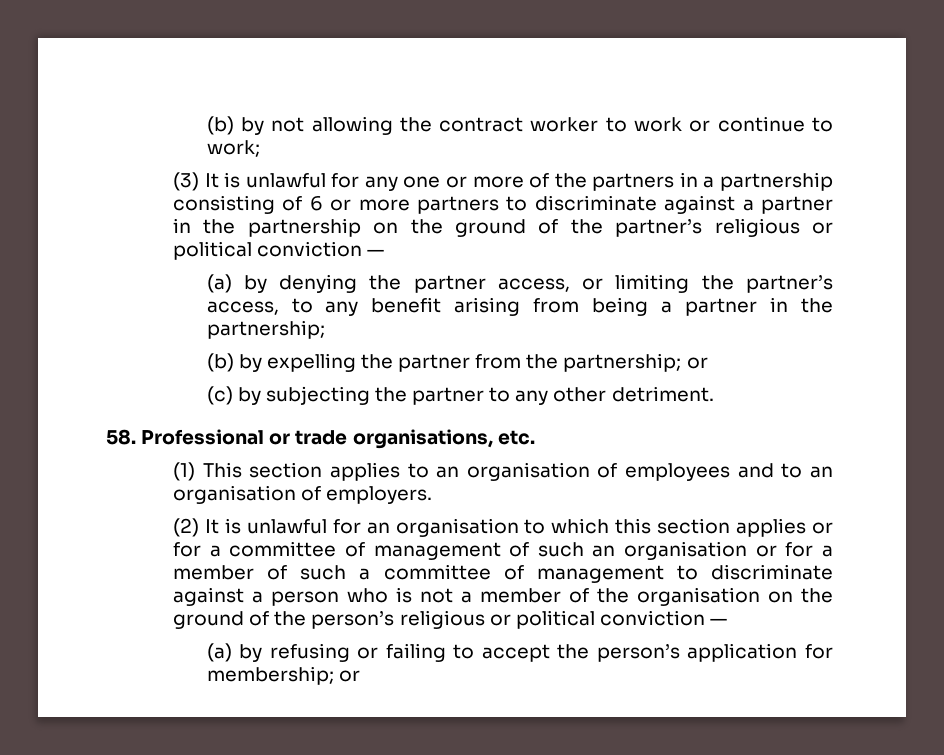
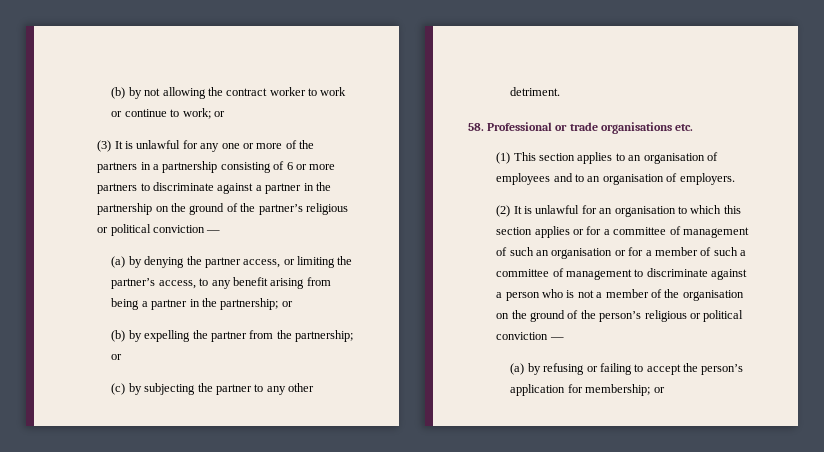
(260, 148) none -> [213,111,225,117] or
(325, 329) none -> [281,301,293,307] or
[352,429,493,449] organisations, -> [600,122,672,134] organisations

